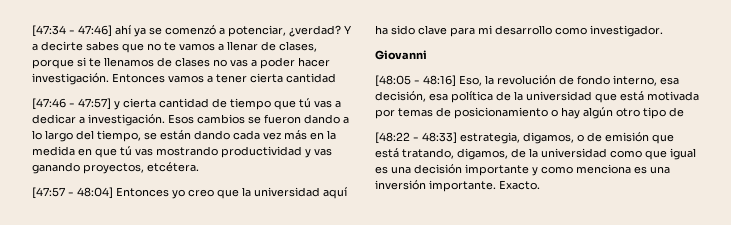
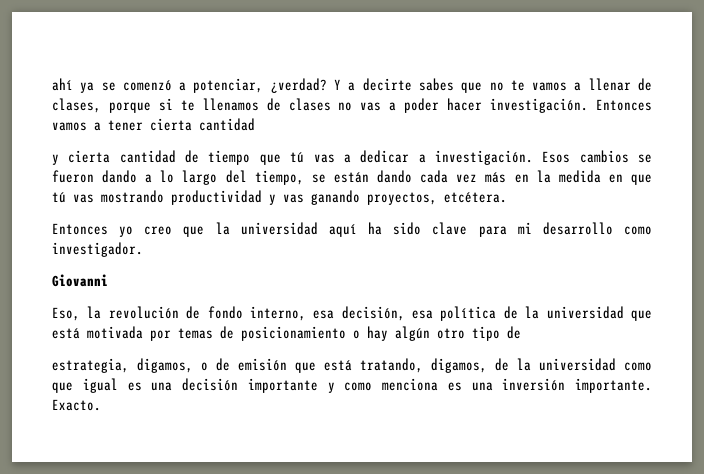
[32,25,112,37] [47:34 - 47:46] -> (52, 84) none
[32,98,111,110] [47:46 - 47:57] -> (255, 124) none
[32,187,113,199] [47:57 - 48:04] -> (507, 197) none
[375,75,456,87] [48:05 - 48:16] -> (108, 280) none
[375,132,457,144] [48:22 - 48:33] -> (521, 332) none

